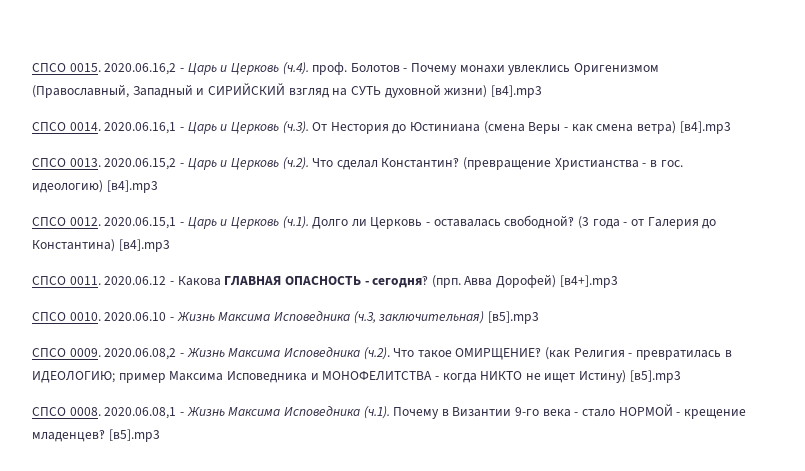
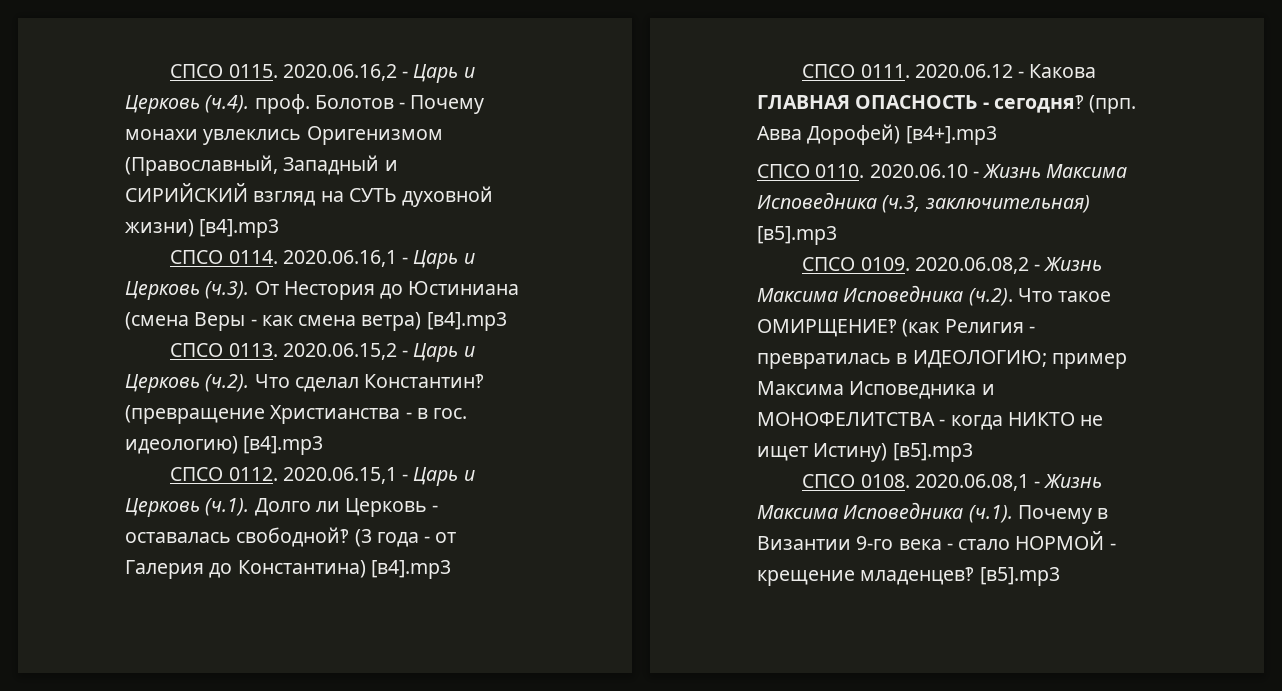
[32,63,101,72] СПСО 0015. -> [170,64,278,78] СПСО 0115.
[69,122,101,131] 0014. -> [228,250,278,264] 0114.
[69,158,101,167] 0013. -> [228,343,278,357] 0113.
[69,217,101,226] 0012. -> [228,467,278,481] 0112.
[69,276,101,285] 0011. -> [860,64,910,78] 0111.
[69,312,101,321] 0010. -> [815,164,865,178] 0110.
[69,348,101,357] 0009. -> [860,257,910,271] 0109.
[69,407,101,416] 0008. -> [860,474,910,488] 0108.

